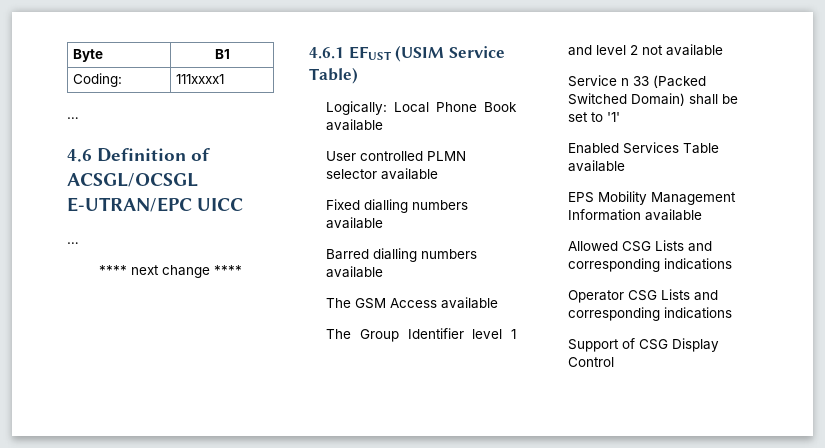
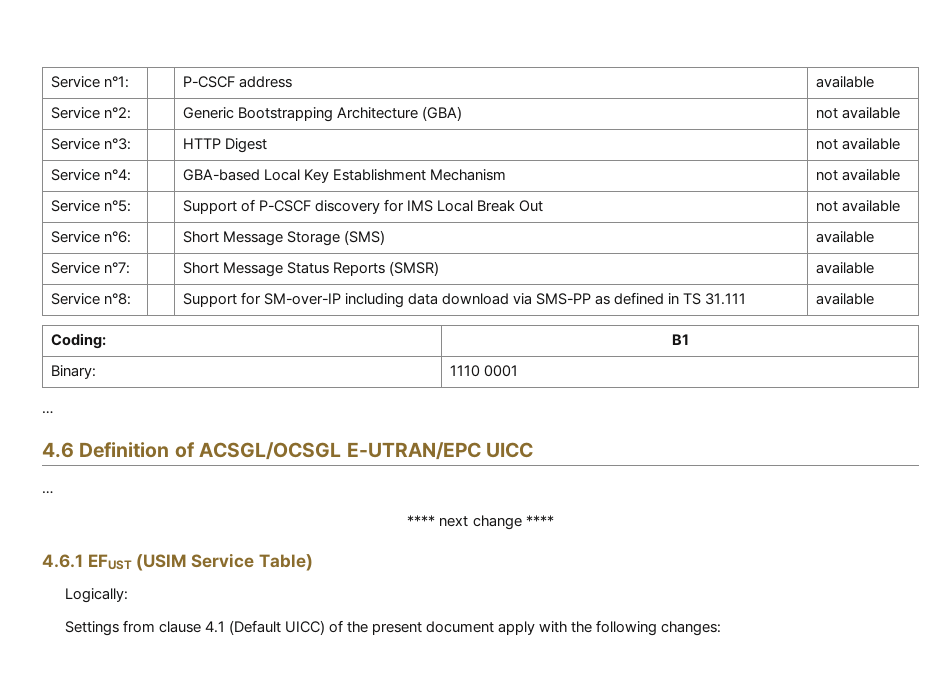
[72,49,103,62] [214,49,230,59] [72,73,122,87] [175,74,224,84] Byte | B1 // Coding: | 111xxxx1 -> [50,76,129,88] [182,76,292,88] [815,76,874,88] [50,107,131,119] [182,106,462,122] [815,107,900,119] [50,138,131,150] [182,138,267,153] [815,138,900,150] [50,169,131,181] [182,169,506,183] [815,169,900,181] [50,200,131,212] [182,199,544,214] [815,200,900,212] [50,231,131,243] [182,230,385,246] [815,231,874,243] [50,262,130,274] [182,261,439,277] [815,262,874,274] [50,293,131,305] [182,292,747,308] [815,293,874,305] [50,333,106,349] [671,334,689,345] [50,365,96,379] [449,365,518,377] Service n°1: | | P-CSCF address | available // Service n°2: | | Generic Bootstrapping Architecture (GBA) | not available // Service n°3: | | HTTP Digest | not available // Service n°4: | | GBA-based Local Key Establishment Mechanism | not available // Service n°5: | | Support of P-CSCF discovery for IMS Local Break Out | not available // Service n°6: | | Short Message Storage (SMS) | available // Service n°7: | | Short Message Status Reports (SMSR) | available // Service n°8: | | Support for SM-over-IP including data download via SMS-PP as defined in TS 31.111 | available // Coding: | B1 // Binary: | 1110 0001
[394,102,517,113] [326,119,384,131] [326,151,467,161] [326,168,439,180] [326,199,469,213] [326,217,384,229] [326,248,478,262] [326,266,384,278] [326,297,499,309] [326,328,516,342] [568,44,724,56] [568,75,707,88] [568,93,739,106] [568,112,621,122] [568,142,720,154] [568,160,626,172] [568,191,737,205] [568,209,703,221] [568,240,713,252] [568,258,733,272] [568,289,719,303] [568,307,733,321] [568,338,720,352] [568,357,615,367] Local Phone Book available // User controlled PLMN selector available // Fixed dialling numbers available // Barred dialling numbers available // The GSM Access available // The Group Identifier level 1 and level 2 not available // Service n 33 (Packed Switched Domain) shall be set to '1' // Enabled Services Table available // EPS Mobility Management Information available // Allowed CSG Lists and corresponding indications // Operator CSG Lists and corresponding indications // Support of CSG Display Control -> [64,620,722,636] // Settings from clause 4.1 (Default UICC) of the present document apply with the following changes:

